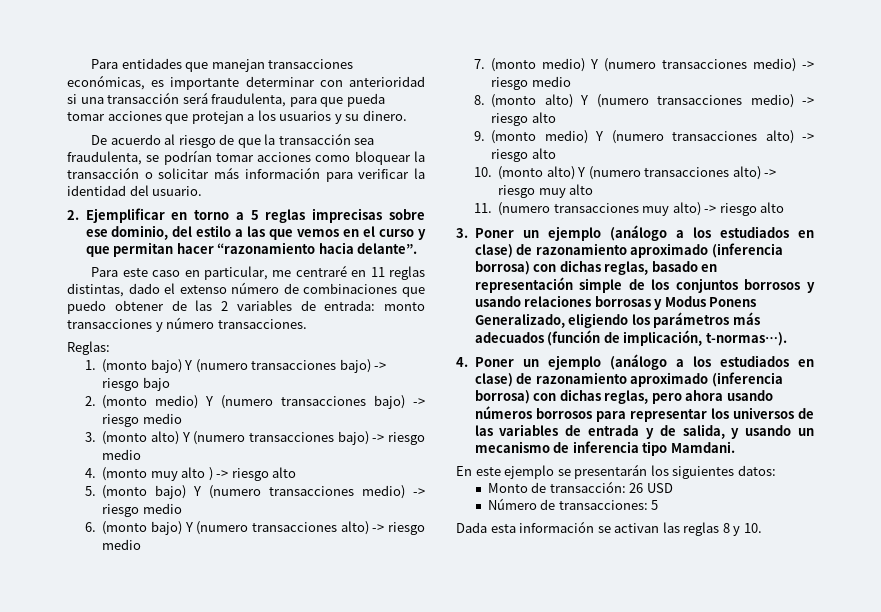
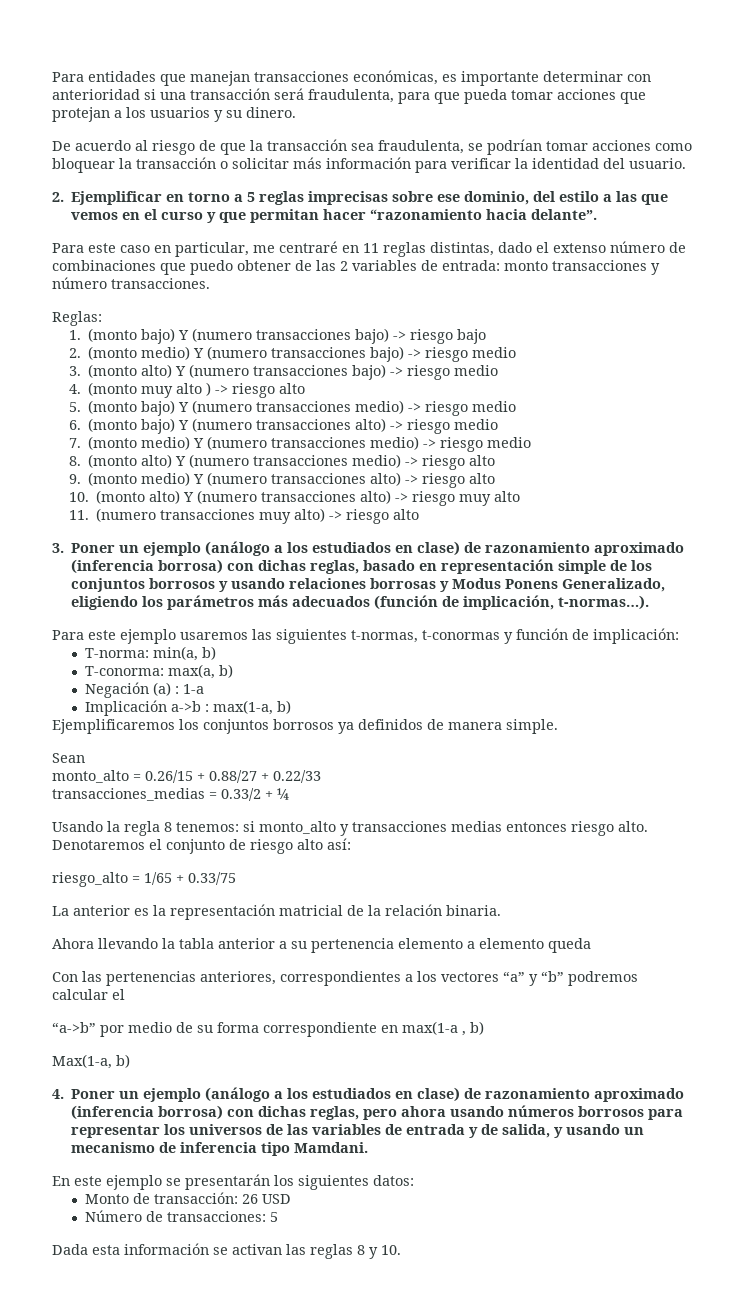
(787, 339) none -> [52,628,679,644] [85,646,217,661] [85,664,234,679] [85,682,205,698] [85,700,292,716] [52,719,558,734] [52,753,85,763] [52,770,321,783] [52,788,289,801] [52,821,648,836] [52,838,351,854] [52,872,236,887] [52,904,501,920] [52,938,591,953] [52,971,638,986] [52,989,125,1000] [52,1021,484,1037] [52,1054,130,1069] // Para este ejemplo usaremos las siguientes t-normas, t-conormas y función de implicación: // T-norma: min(a, b) // T-conorma: max(a, b) // Negación (a) : 1-a // Implicación a->b : max(1-a, b) // Ejemplificaremos los conjuntos borrosos ya definidos de manera simple. // Sean // monto_alto = 0.26/15 + 0.88/27 + 0.22/33 // transacciones_medias = 0.33/2 + ¼ // Usando la regla 8 tenemos: si monto_alto y transacciones medias entonces riesgo alto. Denotaremos el conjunto de riesgo alto así: // riesgo_alto = 1/65 + 0.33/75 // La anterior es la representación matricial de la relación binaria. // Ahora llevando la tabla anterior a su pertenencia elemento a elemento queda // Con las pertenencias anteriores, correspondientes a los vectores “a” y “b” podremos calcular el // “a->b” por medio de su forma correspondiente en max(1-a , b) // Max(1-a, b)

